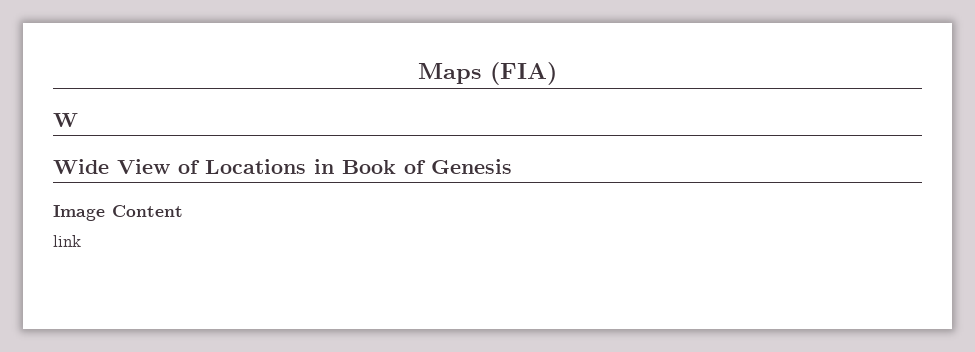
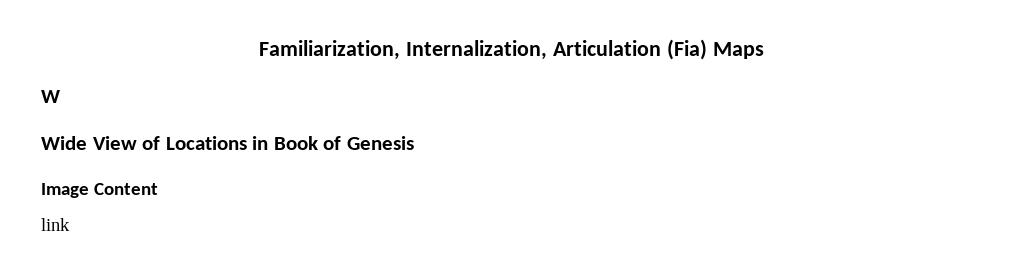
(418, 73) none -> [259,39,707,60] Familiarization, Internalization, Articulation (Fia)
[490,62,557,85] (FIA) -> (764, 50) none

